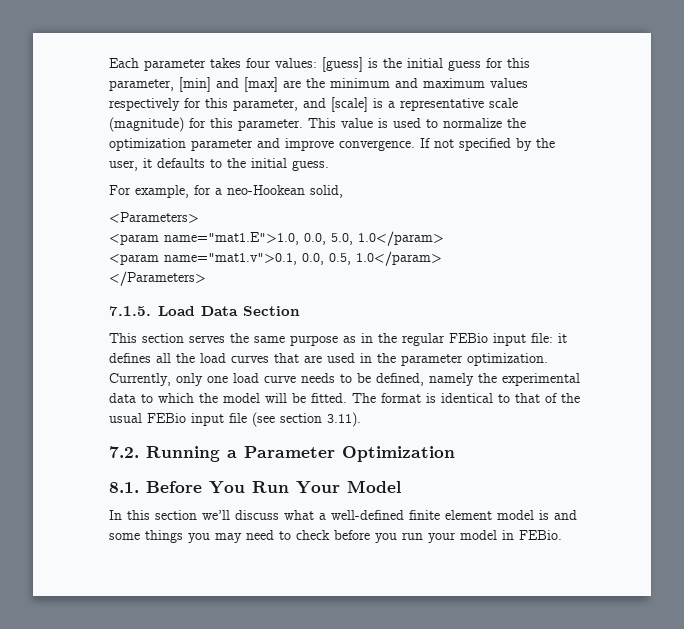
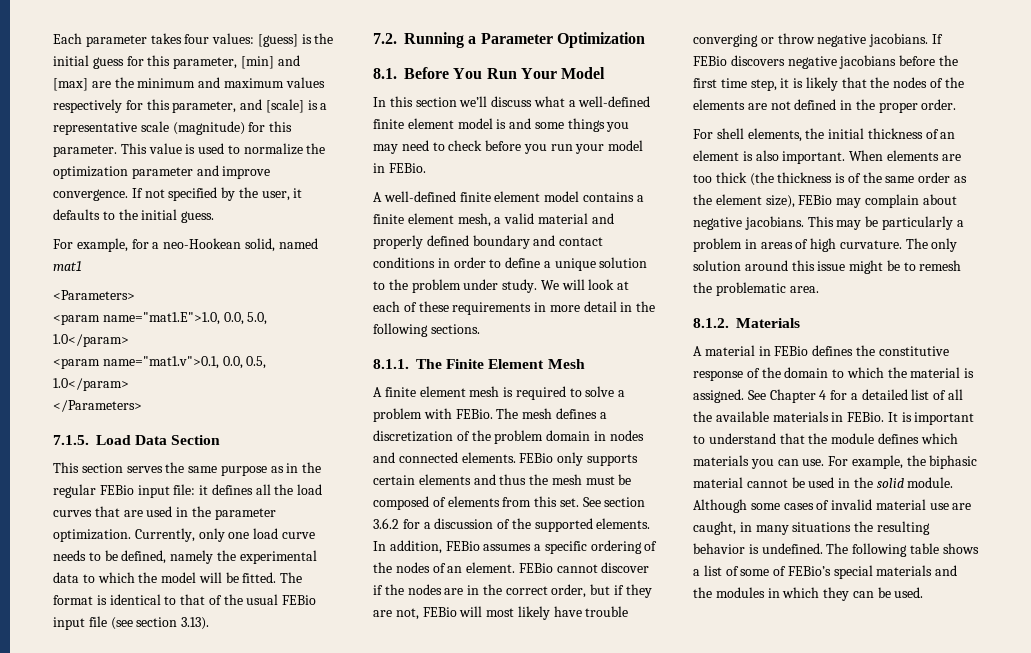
(343, 191) none -> [278,238,318,249] [53,261,82,271] named mat1
[327,412,361,427] 3.11). -> [181,617,210,630] 3.13).
(562, 535) none -> [373,191,644,202] [373,213,614,227] [373,235,604,249] [373,257,648,271] [373,279,630,293] [373,301,656,315] [373,323,480,337] [373,359,585,369] [373,386,626,400] [373,408,607,422] [373,430,644,444] [373,452,638,466] [373,474,632,485] [373,496,646,510] [373,518,651,532] [373,540,658,554] [373,562,650,573] [373,584,652,598] [373,606,629,620] [693,33,943,47] [693,55,958,69] [693,77,964,91] [693,99,957,113] [693,128,956,142] [693,150,961,164] [693,172,968,186] [693,194,957,208] [693,216,964,230] [693,238,958,252] [693,260,962,274] [693,282,819,296] [693,318,800,328] [693,345,949,356] [693,367,975,381] [693,389,964,403] [693,411,975,425] [693,433,958,444] [693,455,978,469] [693,477,954,488] [693,499,972,513] [693,521,930,535] [693,543,979,557] [693,565,958,579] [693,587,924,601] // A well-defined finite element model contains a finite element mesh, a valid material and properly defined boundary and contact conditions in order to define a unique solution to the problem under study. We will look at each of these requirements in more detail in the following sections. // 8.1.1. The Finite Element Mesh // A finite element mesh is required to solve a problem with FEBio. The mesh defines a discretization of the problem domain in nodes and connected elements. FEBio only supports certain elements and thus the mesh must be composed of elements from this set. See section 3.6.2 for a discussion of the supported elements. In addition, FEBio assumes a specific ordering of the nodes of an element. FEBio cannot discover if the nodes are in the correct order, but if they are not, FEBio will most likely have trouble converging or throw negative jacobians. If FEBio discovers negative jacobians before the first time step, it is likely that the nodes of the elements are not defined in the proper order. // For shell elements, the initial thickness of an element is also important. When elements are too thick (the thickness is of the same order as the element size), FEBio may complain about negative jacobians. This may be particularly a problem in areas of high curvature. The only solution around this issue might be to remesh the problematic area. // 8.1.2. Materials // A material in FEBio defines the constitutive response of the domain to which the material is assigned. See Chapter 4 for a detailed list of all the available materials in FEBio. It is important to understand that the module defines which materials you can use. For example, the biphasic material cannot be used in the solid module. Although some cases of invalid material use are caught, in many situations the resulting behavior is undefined. The following table shows a list of some of FEBio’s special materials and the modules in which they can be used.

